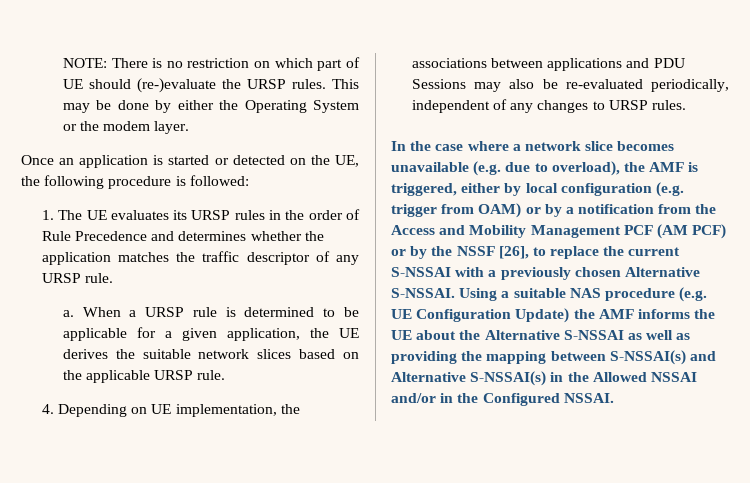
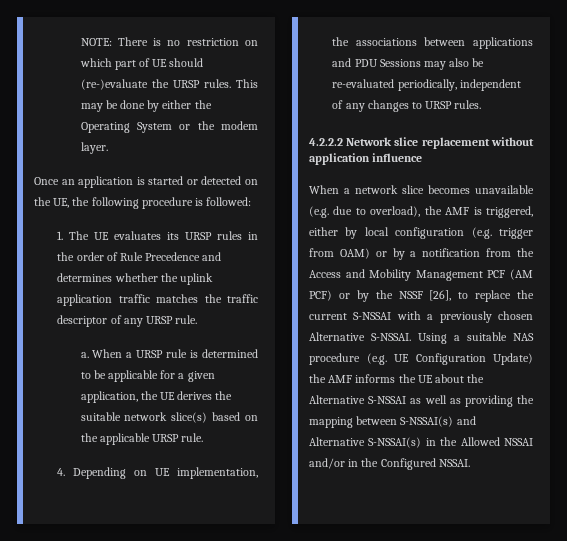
[41,252,111,265] application -> [179,273,213,285] [57,294,150,306] uplink application traffic
[257,349,292,359] slices -> [171,412,208,423] slice(s)
[391,141,509,151] In the case where -> [309,137,534,149] [309,153,423,165] [309,185,339,194] 4.2.2.2 Network slice replacement without application influence // When

